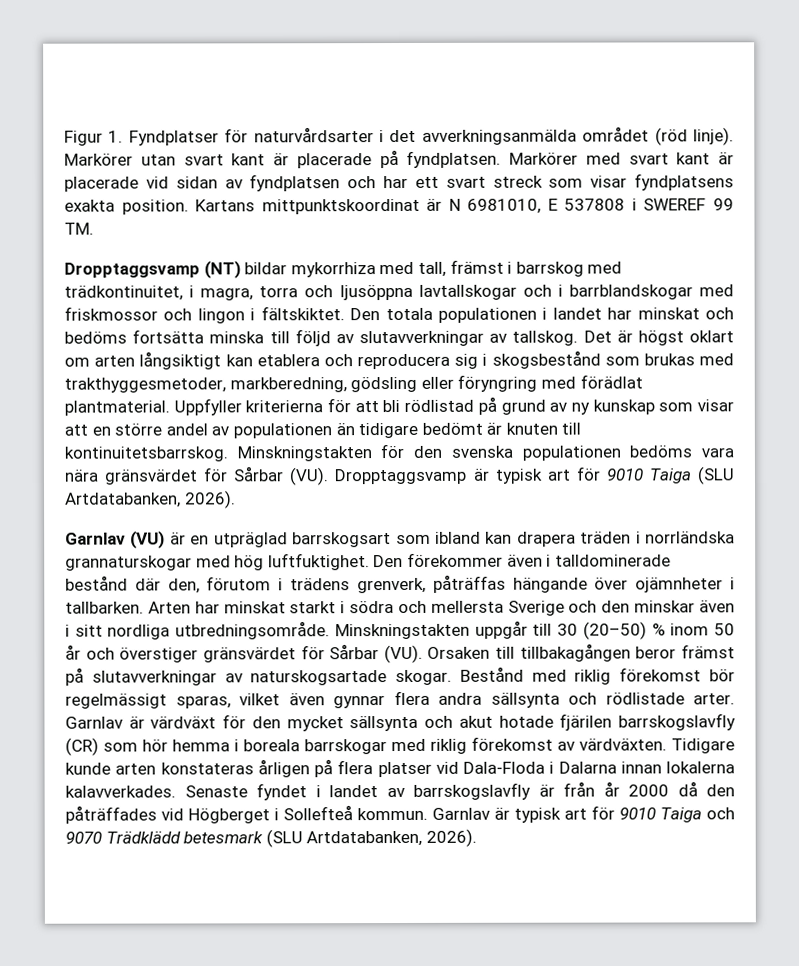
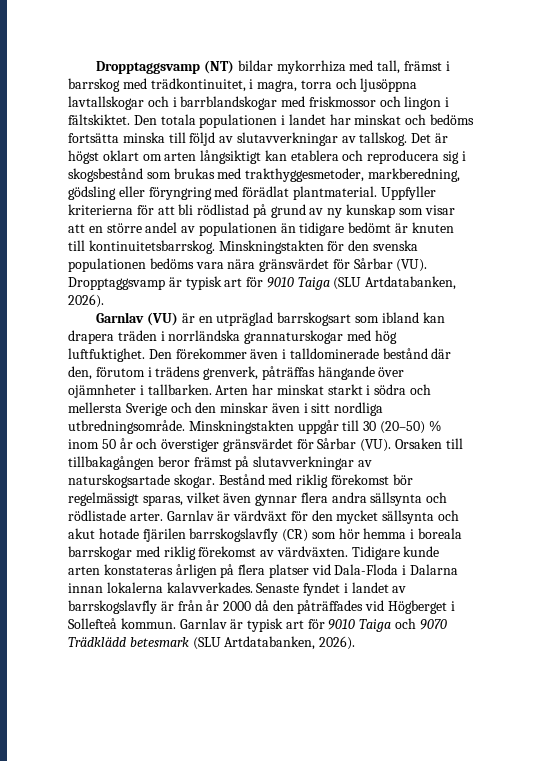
[64,126,734,146] [64,150,734,169] [64,173,734,192] [64,198,734,215] [64,222,94,235] Figur 1. Fyndplatser för naturvårdsarter i det avverkningsanmälda området (röd linje). Markörer utan svart kant är placerade på fyndplatsen. Markörer med svart kant är placerade vid sidan av fyndplatsen och har ett svart streck som visar fyndplatsens exakta position. Kartans mittpunktskoordinat är N 6981010, E 537808 i SWEREF 99 TM. // -> (96, 67) none

